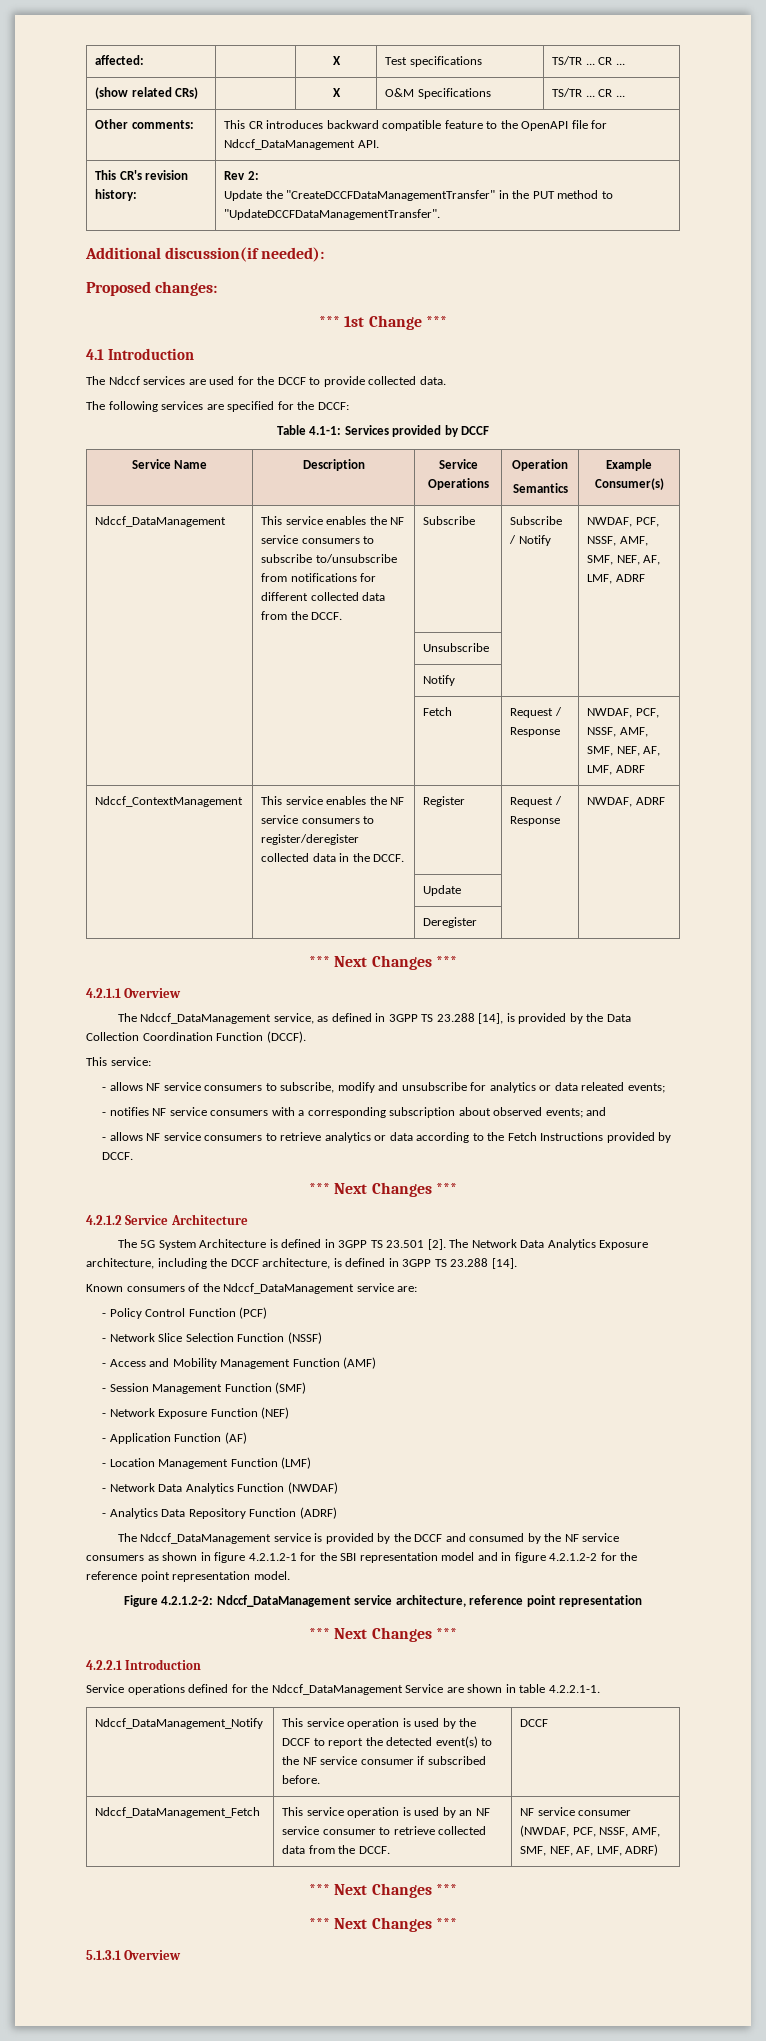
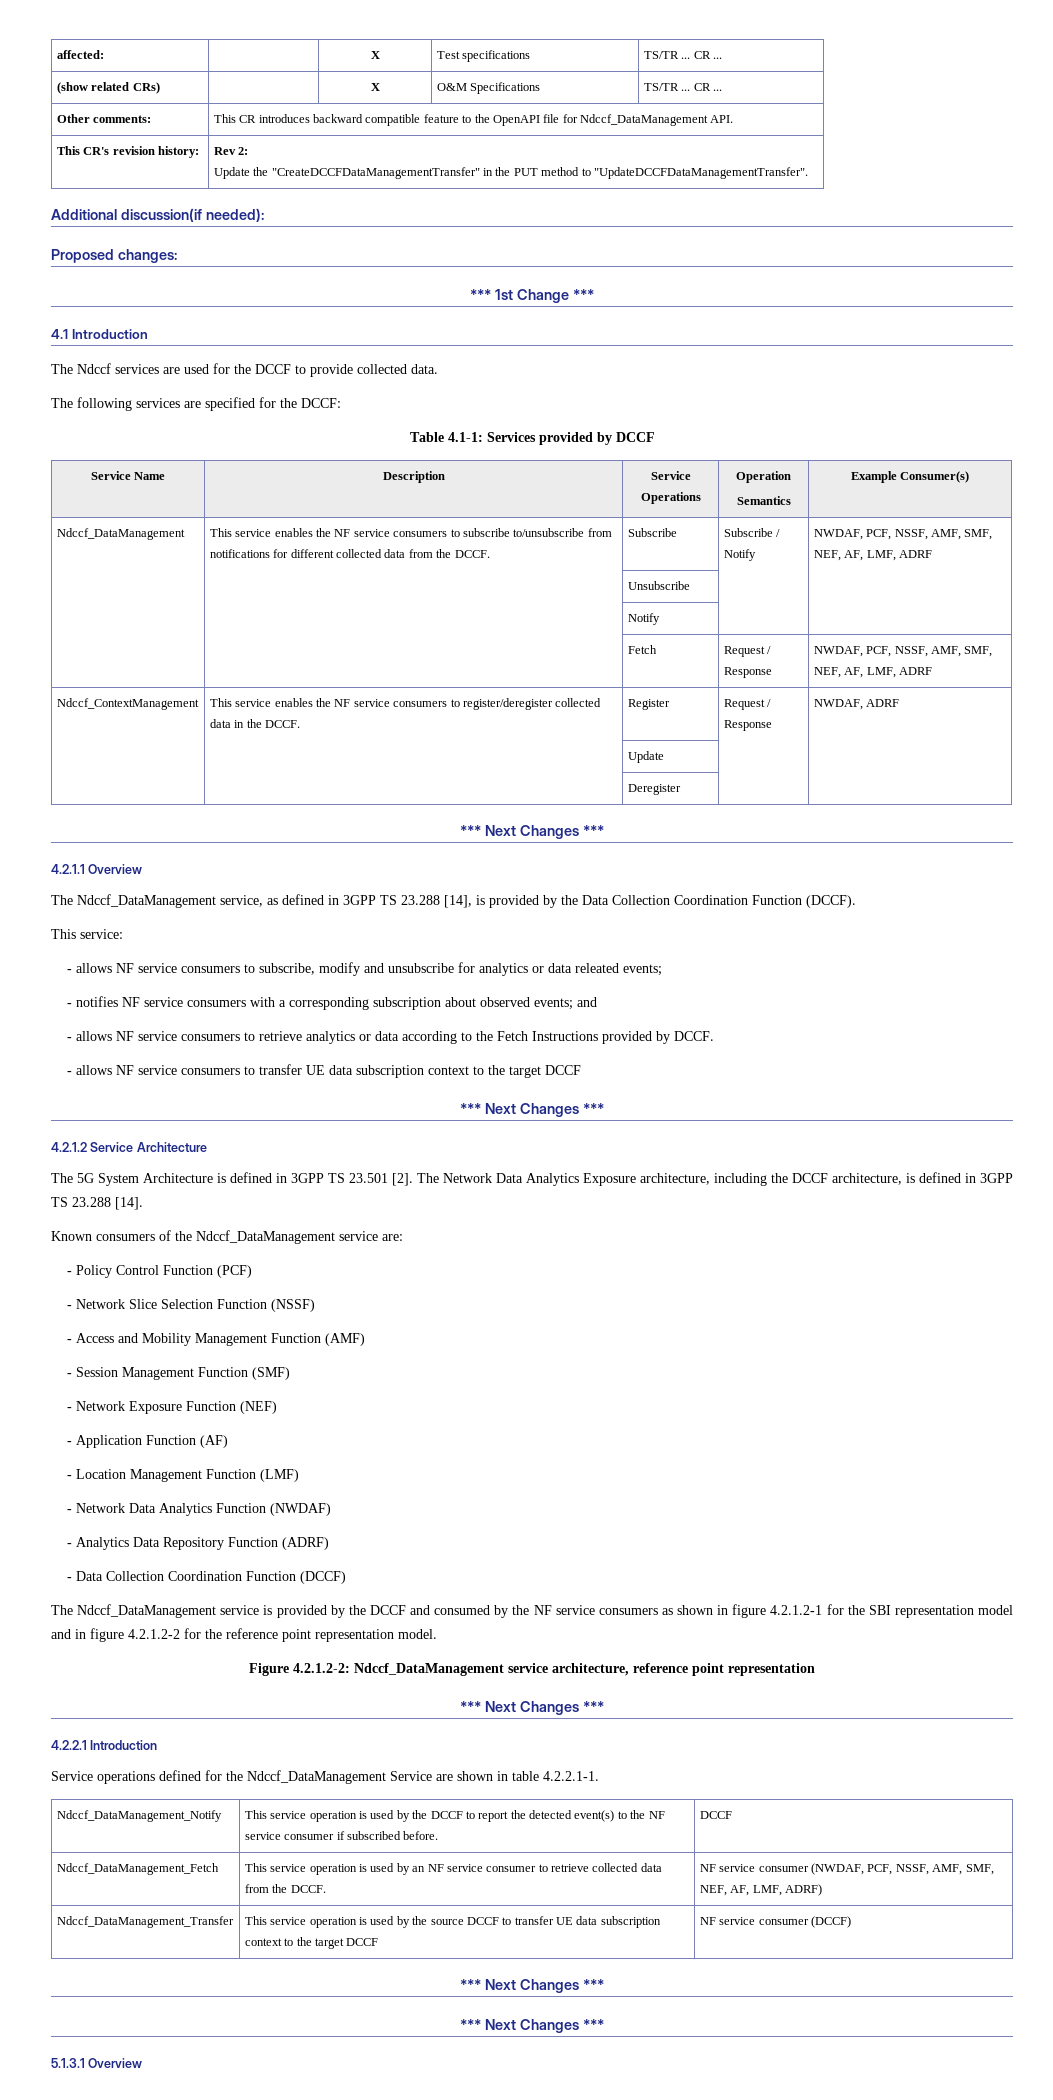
(134, 1156) none -> [66,1064,581,1078] // - allows NF service consumers to transfer UE data subscription context to the target DCCF
(337, 1513) none -> [66,1571,346,1584] // - Data Collection Coordination Function (DCCF)
(659, 1850) none -> [56,1916,234,1928] [244,1916,661,1928] [244,1937,379,1949] [699,1916,852,1928] // Ndccf_DataManagement_Transfer | This service operation is used by the source DCCF to transfer UE data subscription context to the target DCCF | NF service consumer (DCCF)

